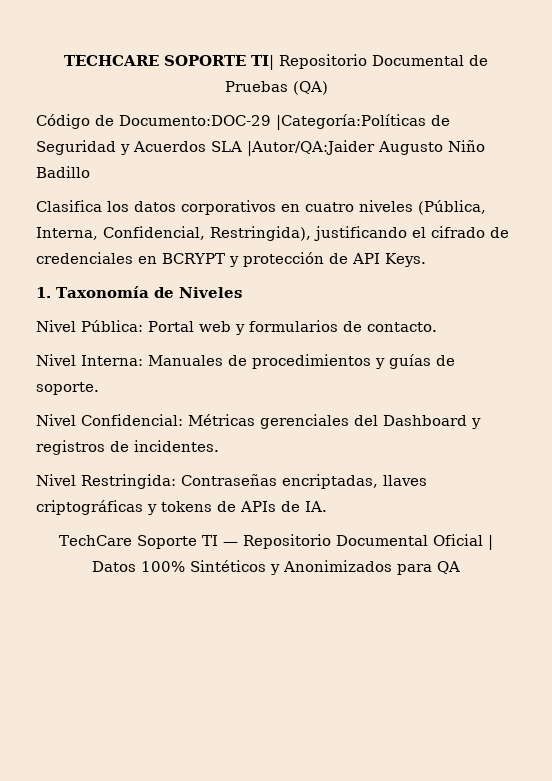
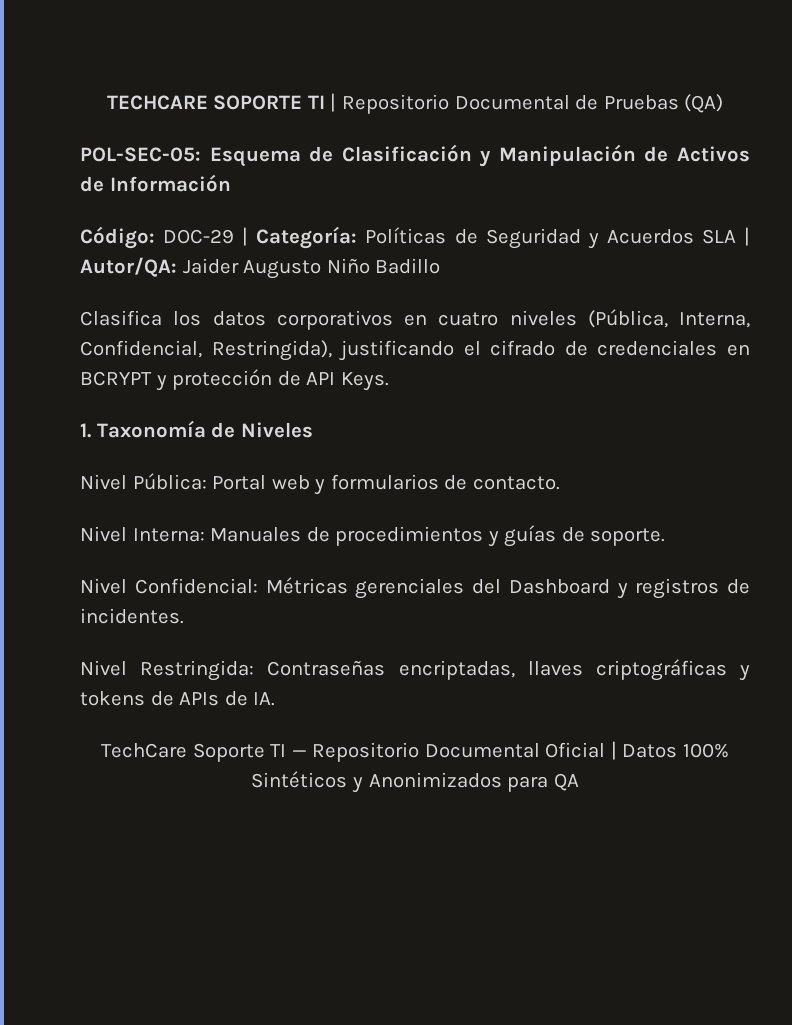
[251,55,274,70] TI| -> [307,93,337,112] TI |
[36,114,426,130] Código de Documento:DOC-29 |Categoría:Políticas -> [80,144,750,167] [80,174,231,192] [80,226,447,249] POL-SEC-05: Esquema de Clasificación y Manipulación de Activos de Información // Código: DOC-29 | Categoría: Políticas
[247,140,375,156] |Autor/QA:Jaider -> [744,227,751,246] [80,257,239,277] | Autor/QA: Jaider

